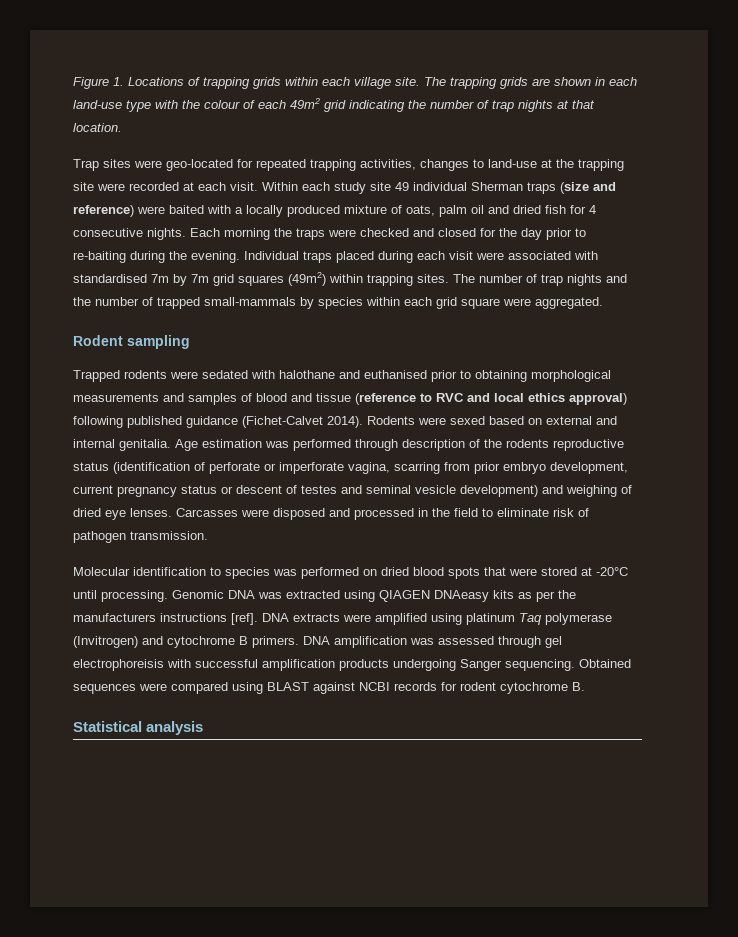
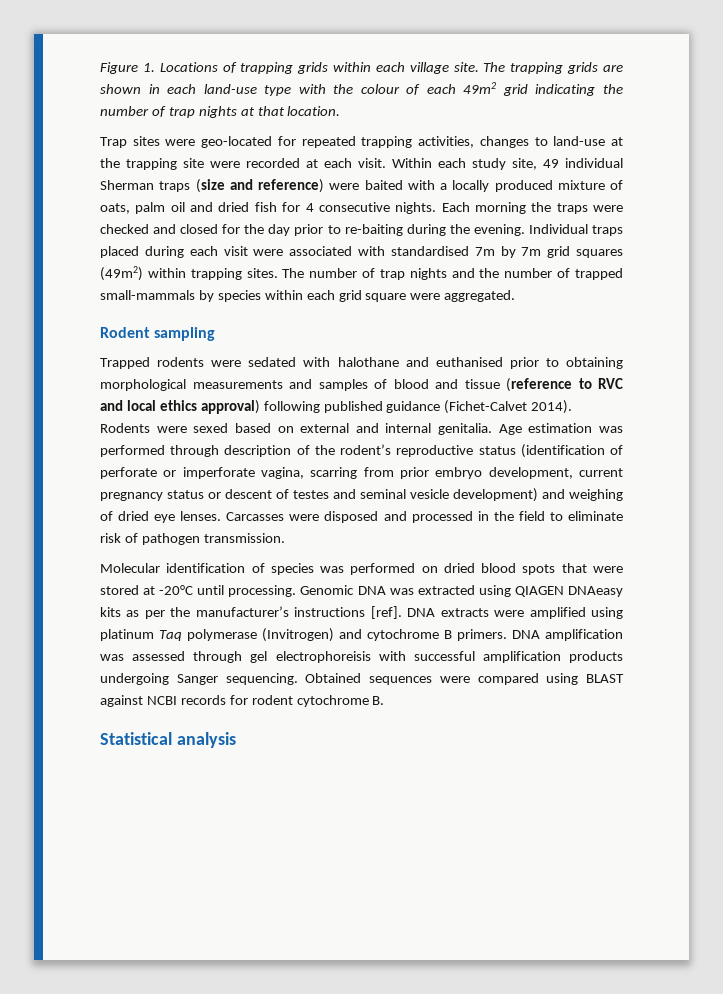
[370,182,391,191] site -> [512,158,537,170] site,
[506,439,549,448] rodents -> [340,444,392,455] rodent’s
[210,567,221,576] to -> [251,563,265,573] of
[73,613,156,622] manufacturers -> [195,606,289,617] manufacturer’s

